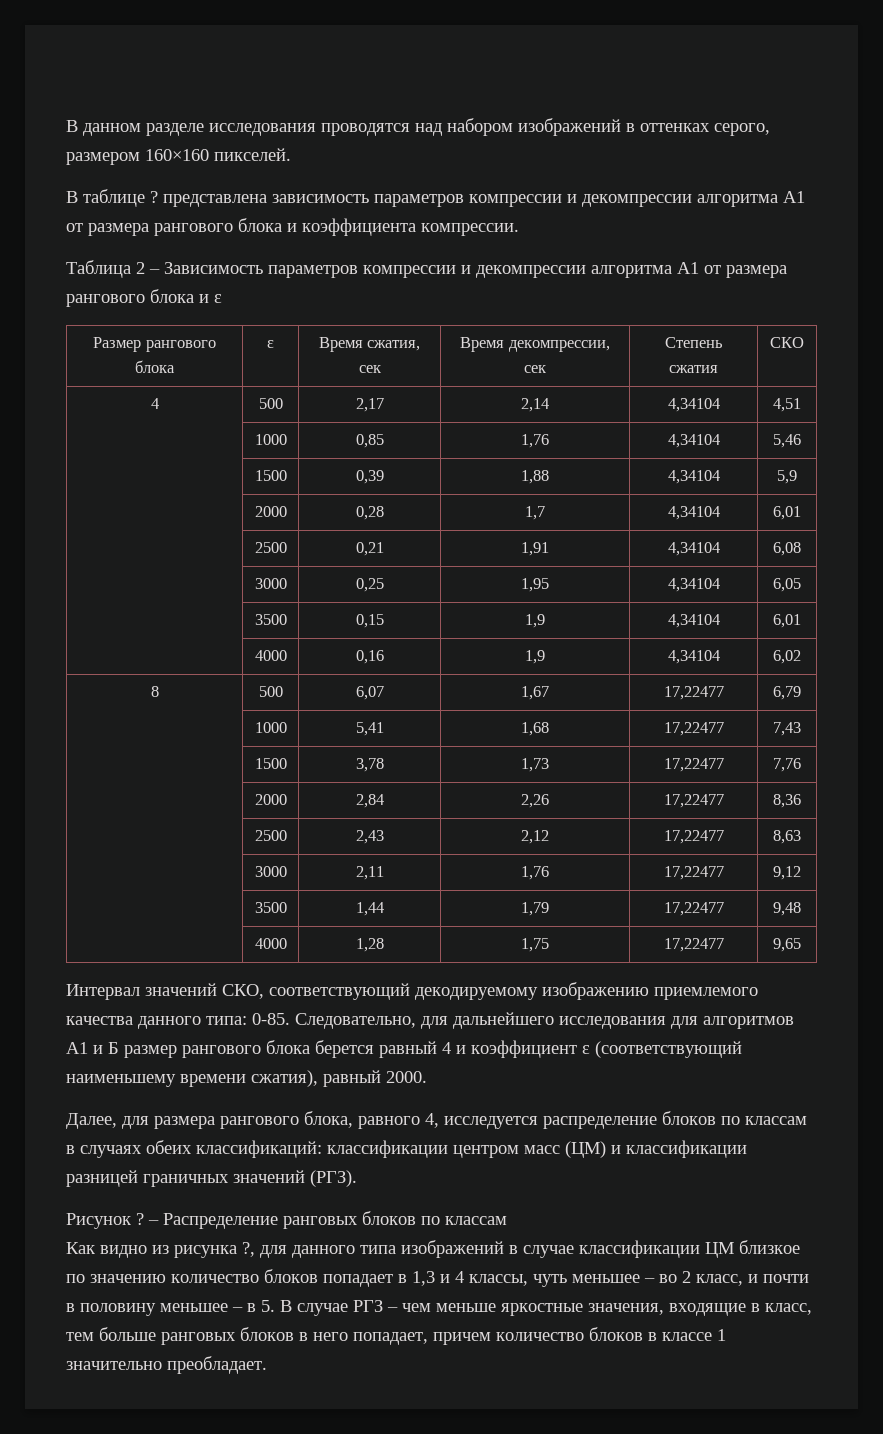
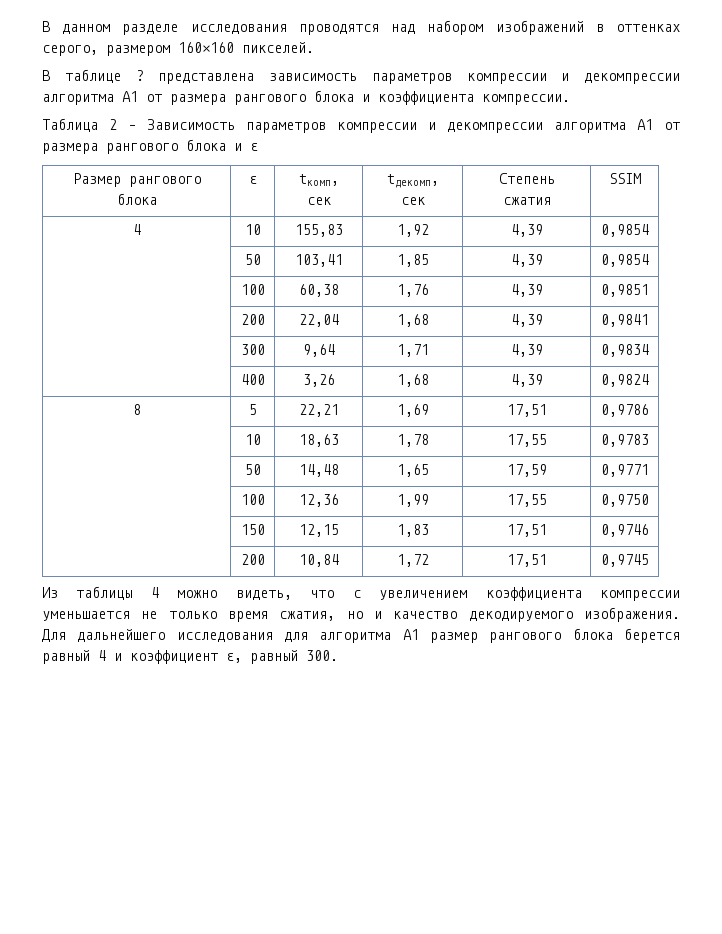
[318,337,421,352] [358,365,382,373] [460,337,610,352] Время сжатия, сек | Время декомпрессии, -> [298,174,339,186] [306,197,331,205] [386,174,439,188] tкомп, сек | tдекомп,
[770,337,804,348] СКО -> [608,173,641,184] SSIM
[258,398,283,409] [355,398,384,412] [521,398,549,412] [667,398,720,412] [773,398,801,412] [254,434,287,445] [355,434,384,448] [521,434,549,448] [667,434,720,448] [773,434,801,448] [254,470,287,481] [355,470,384,484] [521,470,549,484] [667,470,720,484] [777,470,797,484] [254,506,287,517] [355,506,384,520] [525,506,545,520] [667,506,720,520] [773,506,801,520] [254,542,287,553] [355,542,384,556] [521,542,549,556] [667,542,720,556] [773,542,801,556] [254,578,287,589] [355,578,384,592] [521,578,549,592] [667,578,720,592] [773,578,801,592] [254,614,287,625] [355,614,384,628] [525,614,545,628] [667,614,720,628] [773,614,801,628] [254,650,287,661] [355,650,384,664] [525,650,545,664] [667,650,720,664] [773,650,801,664] [150,686,159,697] [258,686,283,697] [355,686,384,700] [521,686,549,700] [663,686,724,700] [773,686,801,700] [254,722,287,733] [355,722,384,736] [521,722,549,736] [663,722,724,736] [773,722,801,736] [254,758,287,769] [355,758,384,772] [521,758,549,772] [663,758,724,772] [773,758,801,772] [254,794,287,805] [355,794,384,808] [521,794,549,808] [663,794,724,808] [773,794,801,808] [254,830,287,841] [355,830,384,844] [521,830,549,844] [663,830,724,844] [773,830,801,844] [254,866,287,877] [355,866,384,880] [521,866,549,880] [663,866,724,880] [773,866,801,880] [254,902,287,913] [355,902,384,916] [521,902,549,916] [663,902,724,916] [773,902,801,916] [254,938,287,949] [355,938,384,952] [521,938,549,952] [663,938,724,952] [773,938,801,952] [66,982,758,1000] [66,1012,794,1029] [66,1042,119,1054] 500 | 2,17 | 2,14 | 4,34104 | 4,51 // | 1000 | 0,85 | 1,76 | 4,34104 | 5,46 // | 1500 | 0,39 | 1,88 | 4,34104 | 5,9 // | 2000 | 0,28 | 1,7 | 4,34104 | 6,01 // | 2500 | 0,21 | 1,91 | 4,34104 | 6,08 // | 3000 | 0,25 | 1,95 | 4,34104 | 6,05 // | 3500 | 0,15 | 1,9 | 4,34104 | 6,01 // | 4000 | 0,16 | 1,9 | 4,34104 | 6,02 // 8 | 500 | 6,07 | 1,67 | 17,22477 | 6,79 // | 1000 | 5,41 | 1,68 | 17,22477 | 7,43 // | 1500 | 3,78 | 1,73 | 17,22477 | 7,76 // | 2000 | 2,84 | 2,26 | 17,22477 | 8,36 // | 2500 | 2,43 | 2,12 | 17,22477 | 8,63 // | 3000 | 2,11 | 1,76 | 17,22477 | 9,12 // | 3500 | 1,44 | 1,79 | 17,22477 | 9,48 // | 4000 | 1,28 | 1,75 | 17,22477 | 9,65 // Интервал значений СКО, соответствующий декодируемому изображению приемлемого качества данного типа: 0-85. Следовательно, для дальнейшего исследования для алгоритмов А1 и Б -> [244,224,261,235] [294,224,343,237] [396,224,429,237] [510,224,543,237] [600,224,649,237] [244,254,261,265] [294,254,343,267] [396,254,429,267] [510,254,543,267] [600,254,649,267] [240,284,265,295] [298,284,339,297] [396,284,429,297] [510,284,543,297] [600,284,649,297] [240,314,265,325] [298,314,339,327] [396,314,429,327] [510,314,543,327] [600,314,649,327] [240,344,265,355] [302,344,335,357] [396,344,429,357] [510,344,543,357] [600,344,649,357] [240,374,265,385] [302,374,335,387] [396,374,429,387] [510,374,543,387] [600,374,649,387] [132,404,141,415] [248,404,257,415] [298,404,339,417] [396,404,429,417] [506,404,547,417] [600,404,649,417] [244,434,261,445] [298,434,339,447] [396,434,429,447] [506,434,547,447] [600,434,649,447] [244,464,261,475] [298,464,339,477] [396,464,429,477] [506,464,547,477] [600,464,649,477] [240,494,265,505] [298,494,339,507] [396,494,429,507] [506,494,547,507] [600,494,649,507] [240,524,265,535] [298,524,339,537] [396,524,429,537] [506,524,547,537] [600,524,649,537] [240,554,265,565] [298,554,339,567] [396,554,429,567] [506,554,547,567] [600,554,649,567] [42,586,681,601] [42,607,680,622] [42,629,419,643] 10 | 155,83 | 1,92 | 4,39 | 0,9854 // | 50 | 103,41 | 1,85 | 4,39 | 0,9854 // | 100 | 60,38 | 1,76 | 4,39 | 0,9851 // | 200 | 22,04 | 1,68 | 4,39 | 0,9841 // | 300 | 9,64 | 1,71 | 4,39 | 0,9834 // | 400 | 3,26 | 1,68 | 4,39 | 0,9824 // 8 | 5 | 22,21 | 1,69 | 17,51 | 0,9786 // | 10 | 18,63 | 1,78 | 17,55 | 0,9783 // | 50 | 14,48 | 1,65 | 17,59 | 0,9771 // | 100 | 12,36 | 1,99 | 17,55 | 0,9750 // | 150 | 12,15 | 1,83 | 17,51 | 0,9746 // | 200 | 10,84 | 1,72 | 17,51 | 0,9745 // Из таблицы 4 можно видеть, что с увеличением коэффициента компрессии уменьшается не только время сжатия, но и качество декодируемого изображения. Для дальнейшего исследования для алгоритма А1
[582,1041,742,1058] [66,1070,427,1087] [66,1111,807,1129] [66,1140,747,1158] [66,1170,357,1187] [66,1211,507,1229] [66,1240,800,1258] [66,1269,809,1287] [66,1300,812,1316] [66,1327,726,1345] [66,1356,267,1374] ε (соответствующий наименьшему времени сжатия), равный 2000. // Далее, для размера рангового блока, равного 4, исследуется распределение блоков по классам в случаях обеих классификаций: классификации центром масс (ЦМ) и классификации разницей граничных значений (РГЗ). // Рисунок ? – Распределение ранговых блоков по классам // Как видно из рисунка ?, для данного типа изображений в случае классификации ЦМ близкое по значению количество блоков попадает в 1,3 и 4 классы, чуть меньшее – во 2 класс, и почти в половину меньшее – в 5. В случае РГЗ – чем меньше яркостные значения, входящие в класс, тем больше ранговых блоков в него попадает, причем количество блоков в классе 1 значительно преобладает. -> [226,650,338,664] ε, равный 300.

